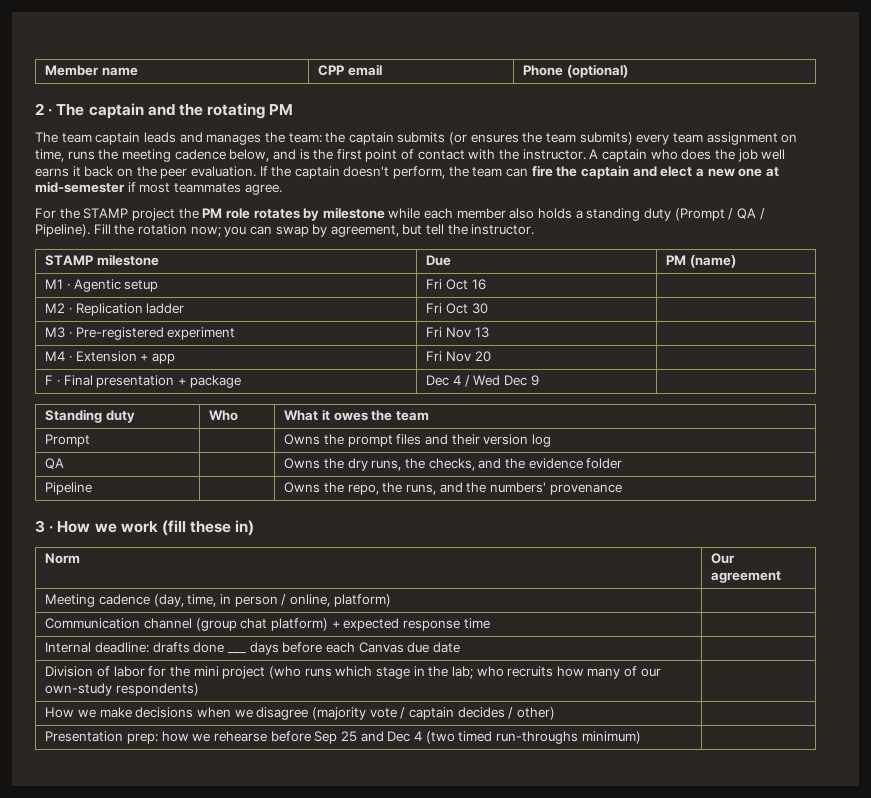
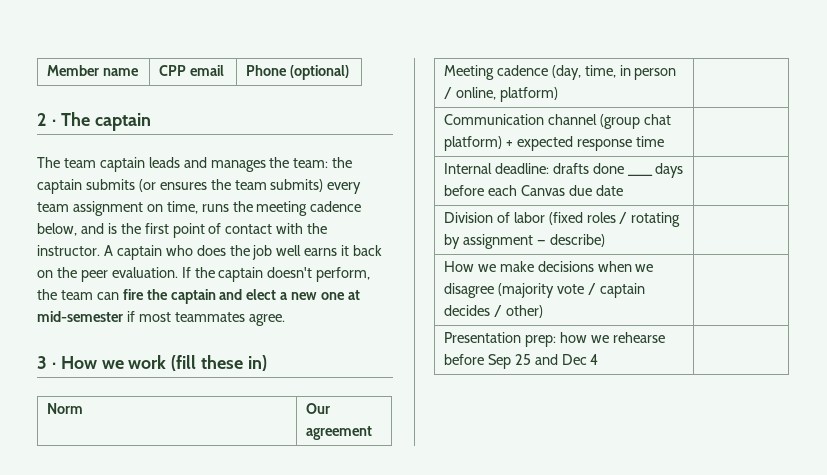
[147,103,294,119] and the rotating PM -> (151, 122) none
[35,207,765,221] [35,224,535,237] [45,254,160,266] [426,255,452,266] [666,255,737,268] [45,279,159,292] [426,279,486,290] [45,303,185,316] [426,303,488,314] [45,327,236,340] [426,327,489,338] [45,351,176,364] [426,351,491,362] [45,375,241,388] [426,375,539,387] [45,409,136,423] [209,410,239,421] [284,409,430,421] [45,434,91,447] [284,434,551,447] [45,458,65,469] [284,458,623,471] [45,482,93,495] [284,482,622,495] // For the STAMP project the PM role rotates by milestone while each member also holds a standing duty (Prompt / QA / Pipeline). Fill the rotation now; you can swap by agreement, but tell the instructor. // STAMP milestone | Due | PM (name) // M1 · Agentic setup | Fri Oct 16 | // M2 · Replication ladder | Fri Oct 30 | // M3 · Pre-registered experiment | Fri Nov 13 | // M4 · Extension + app | Fri Nov 20 | // F · Final presentation + package | Dec 4 / Wed Dec 9 | // Standing duty | Who | What it owes the team // Prompt | | Owns the prompt files and their version log // QA | | Owns the dry runs, the checks, and the evidence folder // Pipeline | | Owns the repo, the runs, and the numbers' provenance -> (285, 320) none
[148,666,661,679] [45,683,200,696] for the mini project (who runs which stage in the lab; who recruits how many of our own-study respondents) -> [548,212,681,227] [443,234,605,249] (fixed roles / rotating by assignment — describe)
[425,731,641,744] (two timed run-throughs minimum) -> (599, 359) none

